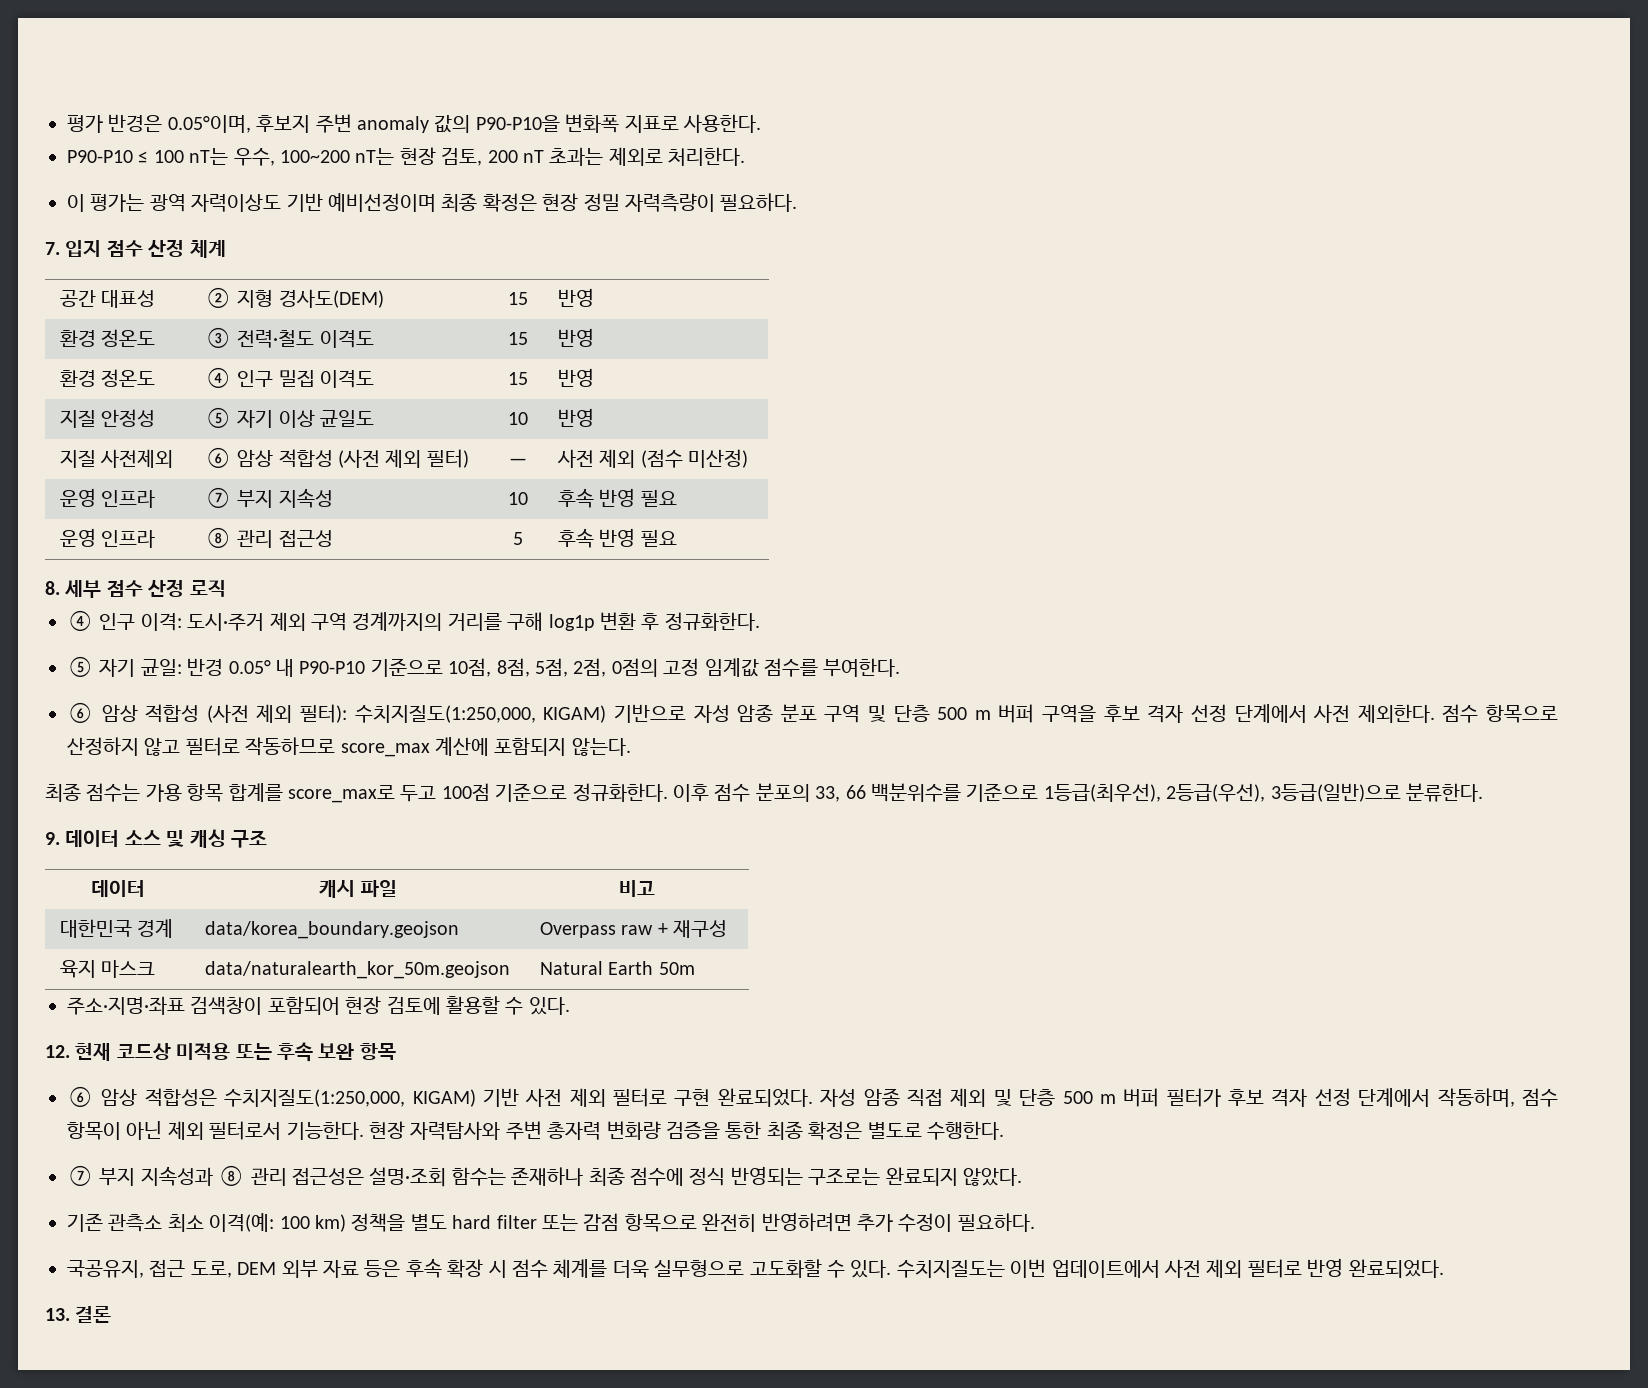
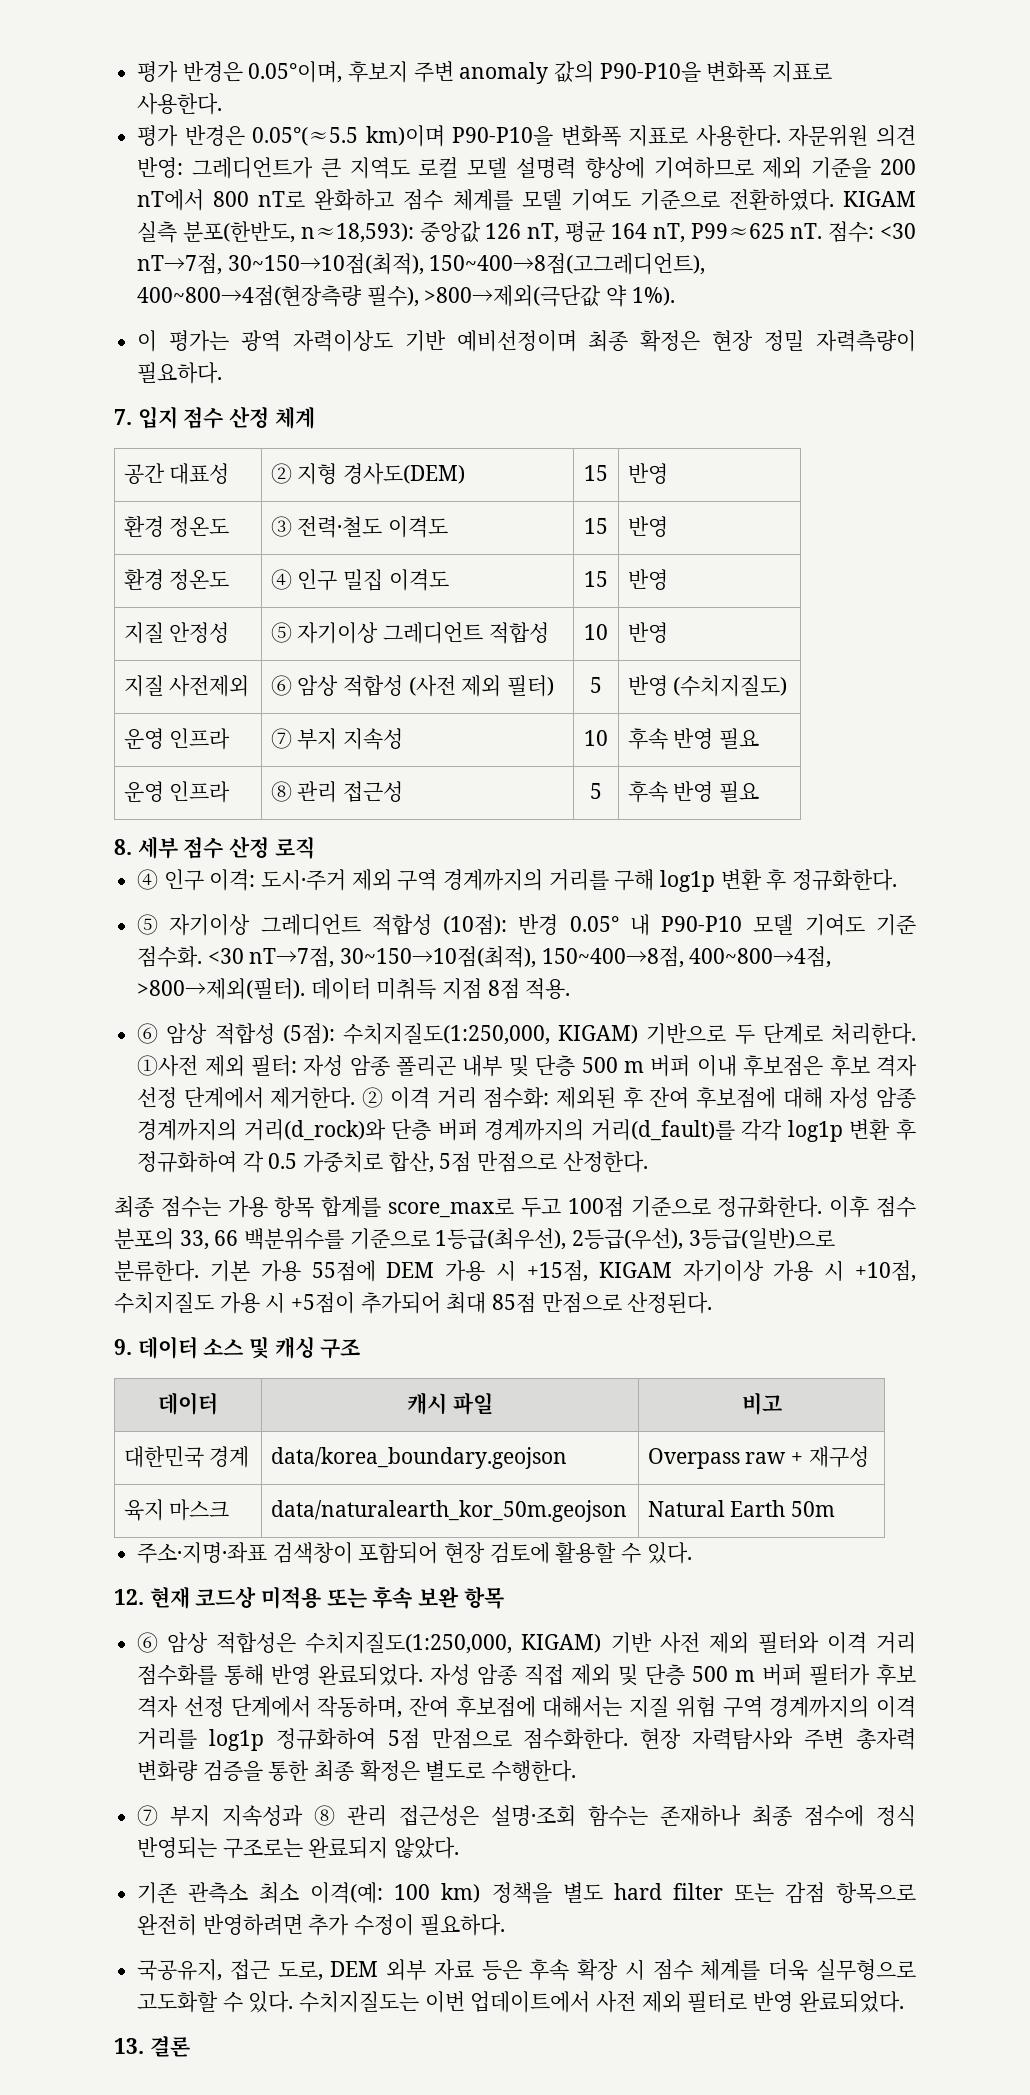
[67,147,746,166] P90-P10 ≤ 100 nT는 우수, 100~200 nT는 현장 검토, 200 nT 초과는 제외로 처리한다. -> [137,125,917,147] [137,157,916,179] [137,189,916,211] [137,221,917,243] [137,253,706,275] [137,285,675,307] 평가 반경은 0.05°(≈5.5 km)이며 P90-P10을 변화폭 지표로 사용한다. 자문위원 의견 반영: 그레디언트가 큰 지역도 로컬 모델 설명력 향상에 기여하므로 제외 기준을 200 nT에서 800 nT로 완화하고 점수 체계를 모델 기여도 기준으로 전환하였다. KIGAM 실측 분포(한반도, n≈18,593): 중앙값 126 nT, 평균 164 nT, P99≈625 nT. 점수: <30 nT→7점, 30~150→10점(최적), 150~400→8점(고그레디언트), 400~800→4점(현장측량 필수), >800→제외(극단값 약 1%).
[237,410,374,428] 자기 이상 균일도 -> [297,622,549,644] 자기이상 그레디언트 적합성
[509,458,527,465] [556,449,748,468] — | 사전 제외 (점수 미산정) -> [590,677,602,693] [627,675,788,697] 5 | 반영 (수치지질도)
[99,658,901,677] [67,702,1558,723] [67,737,631,757] 자기 균일: 반경 0.05° 내 P90-P10 기준으로 10점, 8점, 5점, 2점, 0점의 고정 임계값 점수를 부여한다. // ⑥ 암상 적합성 (사전 제외 필터): 수치지질도(1:250,000, KIGAM) 기반으로 자성 암종 분포 구역 및 단층 500 m 버퍼 구역을 후보 격자 선정 단계에서 사전 제외한다. 점수 항목으로 산정하지 않고 필터로 작동하므로 score_max 계산에 포함되지 않는다. -> [169,914,916,936] [137,946,832,968] [137,978,571,1000] [137,1023,916,1045] [137,1055,917,1077] [137,1087,917,1109] [137,1119,916,1142] [137,1151,648,1173] 자기이상 그레디언트 적합성 (10점): 반경 0.05° 내 P90-P10 모델 기여도 기준 점수화. <30 nT→7점, 30~150→10점(최적), 150~400→8점, 400~800→4점, >800→제외(필터). 데이터 미취득 지점 8점 적용. // ⑥ 암상 적합성 (5점): 수치지질도(1:250,000, KIGAM) 기반으로 두 단계로 처리한다. ①사전 제외 필터: 자성 암종 폴리곤 내부 및 단층 500 m 버퍼 이내 후보점은 후보 격자 선정 단계에서 제거한다. ② 이격 거리 점수화: 제외된 후 잔여 후보점에 대해 자성 암종 경계까지의 거리(d_rock)와 단층 버퍼 경계까지의 거리(d_fault)를 각각 log1p 변환 후 정규화하여 각 0.5 가중치로 합산, 5점 만점으로 산정한다.
(1483, 792) none -> [209,1260,916,1282] [114,1292,713,1314] 기본 가용 55점에 DEM 가용 시 +15점, KIGAM 자기이상 가용 시 +10점, 수치지질도 가용 시 +5점이 추가되어 최대 85점 만점으로 산정된다.
[613,1088,711,1107] 필터로 구현 -> [757,1632,917,1654] [137,1664,312,1686] 필터와 이격 거리 점수화를 통해 반영
[1522,1088,1559,1107] [67,1121,364,1140] 점수 항목이 아닌 제외 필터로서 기능한다. -> [408,1696,916,1718] [137,1728,629,1751] 잔여 후보점에 대해서는 지질 위험 구역 경계까지의 이격 거리를 log1p 정규화하여 5점 만점으로 점수화한다.

